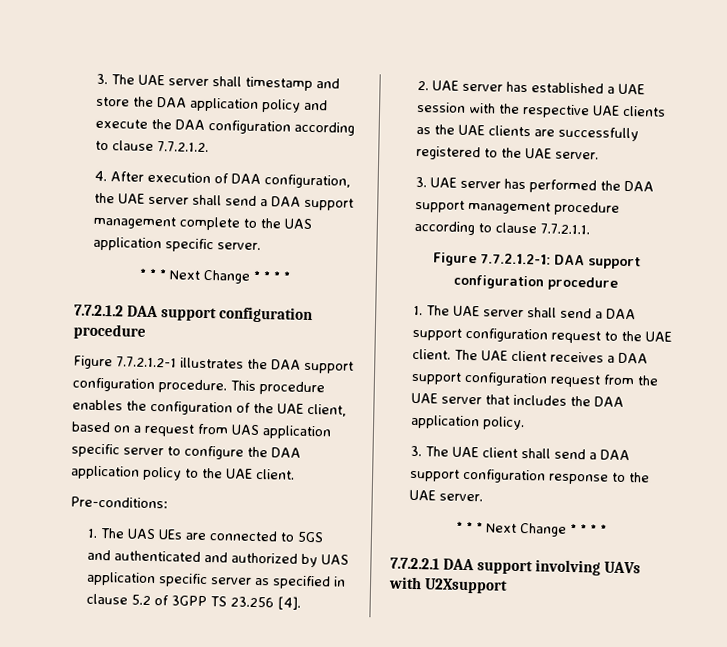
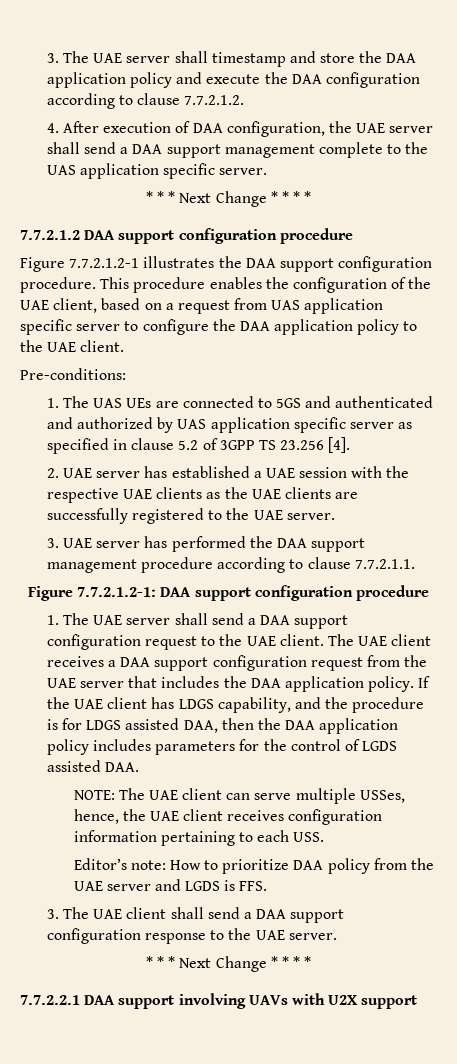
(526, 423) none -> [418,676,431,688] [46,697,425,713] [46,718,399,734] [46,739,398,755] [46,760,139,772] [73,788,405,804] [73,809,383,825] [73,830,325,846] [73,858,435,874] [73,879,268,891] If the UAE client has LDGS capability, and the procedure is for LDGS assisted DAA, then the DAA application policy includes parameters for the control of LGDS assisted DAA. // NOTE: The UAE client can serve multiple USSes, hence, the UAE client receives configuration information pertaining to each USS. // Editor’s note: How to prioritize DAA policy from the UAE server and LGDS is FFS.
[423,578,508,594] U2Xsupport -> [328,995,418,1009] U2X support

